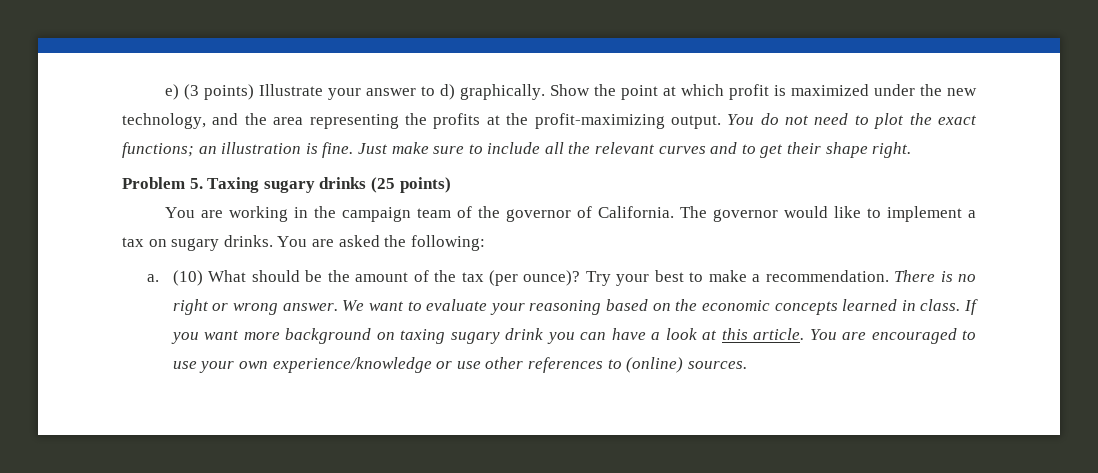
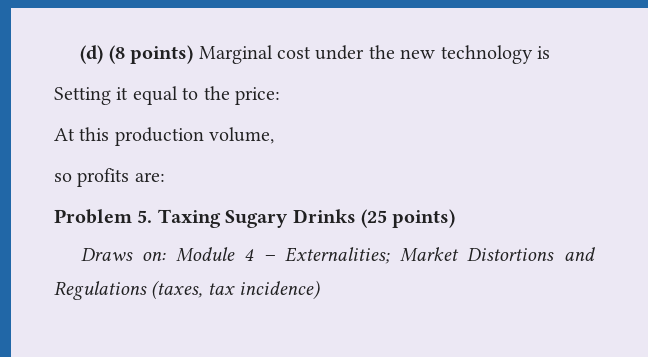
[164,84,977,100] [122,113,978,129] [122,142,912,158] e) (3 points) Illustrate your answer to d) graphically. Show the point at which profit is maximized under the new technology, and the area representing the profits at the profit-maximizing output. You do not need to plot the exact functions; an illustration is fine. Just make sure to include all the relevant curves and to get their shape right. -> [80,45,550,64] [54,86,280,105] [54,127,275,146] [54,168,165,187] (d) (8 points) Marginal cost under the new technology is // Setting it equal to the price: // At this production volume, // so profits are:
[263,177,367,193] sugary drinks -> [225,209,356,228] Sugary Drinks
[164,206,976,222] [122,235,485,251] [147,270,976,286] [172,299,979,315] [170,328,976,344] [172,357,747,373] You are working in the campaign team of the governor of California. The governor would like to implement a tax on sugary drinks. You are asked the following: // a. (10) What should be the amount of the tax (per ounce)? Try your best to make a recommendation. There is no right or wrong answer. We want to evaluate your reasoning based on the economic concepts learned in class. If you want more background on taxing sugary drink you can have a look at this article. You are encouraged to use your own experience/knowledge or use other references to (online) sources. -> [80,247,595,264] [54,280,321,300] Draws on: Module 4 – Externalities; Market Distortions and Regulations (taxes, tax incidence)

